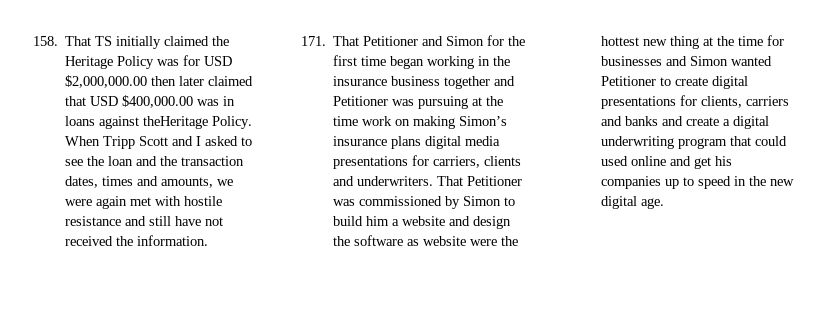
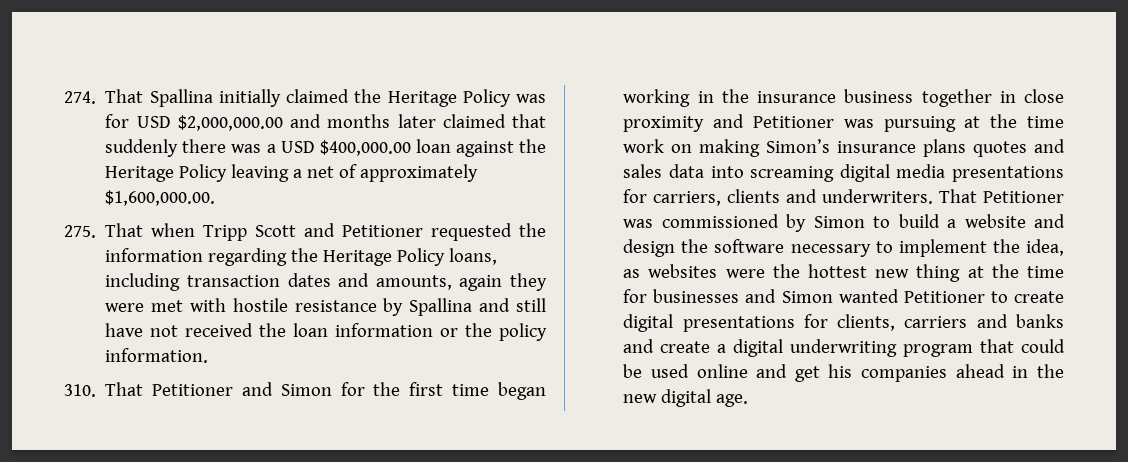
[33,36,113,46] 158. That TS -> [64,89,213,107] 274. That Spallina
[151,76,177,86] then -> [290,114,391,128] and months
[90,95,236,108] [65,116,253,129] [65,136,253,149] [65,156,245,166] [65,176,234,188] [65,196,128,209] USD $400,000.00 was in loans against theHeritage Policy. When Tripp Scott and I asked to see the loan and the transaction dates, times and amounts, we were again -> [105,139,546,157] [105,164,479,182] [105,190,216,206] [64,223,546,241] [105,248,498,266] [105,273,547,291] [105,303,145,312] suddenly there was a USD $400,000.00 loan against the Heritage Policy leaving a net of approximately $1,600,000.00. // 275. That when Tripp Scott and Petitioner requested the information regarding the Heritage Policy loans, including transaction dates and amounts, again they were
(122, 221) none -> [383,298,473,316] by Spallina
(134, 241) none -> [293,323,547,341] loan information or the policy
[301,36,326,46] 171. -> [64,384,96,397] 310.
(491, 82) none -> [999,89,1064,103] [623,116,705,132] in close proximity
(422, 142) none -> [973,139,1065,157] [623,164,835,182] quotes and sales data into screaming
[366,216,390,226] him -> (940, 221) none
[407,236,467,246] as website -> [790,239,1064,257] [623,264,718,278] necessary to implement the idea, as websites
(788, 141) none -> [623,364,643,378] be
[665,176,732,189] up to speed -> [955,364,1005,378] ahead

